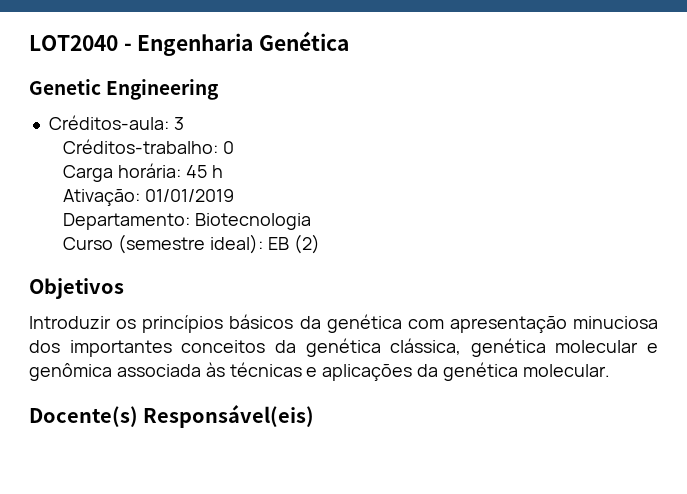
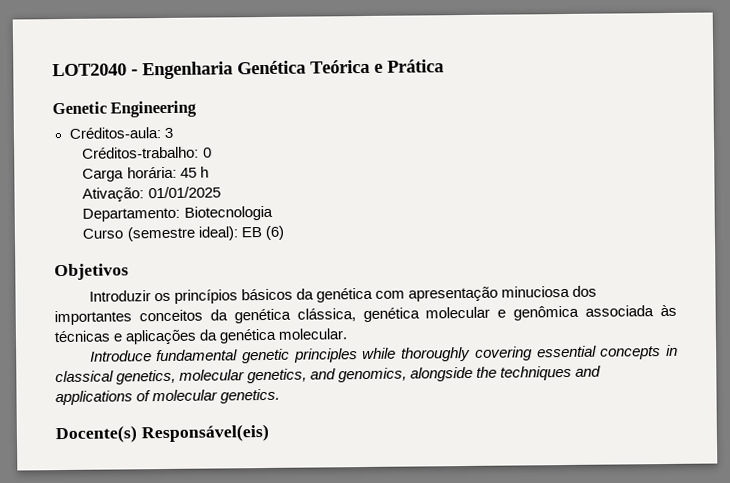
(350, 41) none -> [310,59,444,74] Teórica e Prática
[145,189,235,202] 01/01/2019 -> [147,186,221,199] 01/01/2025
[293,234,320,254] (2) -> [264,225,284,240] (6)
(610, 370) none -> [89,344,678,364] [55,365,602,385] [55,388,281,406] // Introduce fundamental genetic principles while thoroughly covering essential concepts in classical genetics, molecular genetics, and genomics, alongside the techniques and applications of molecular genetics.

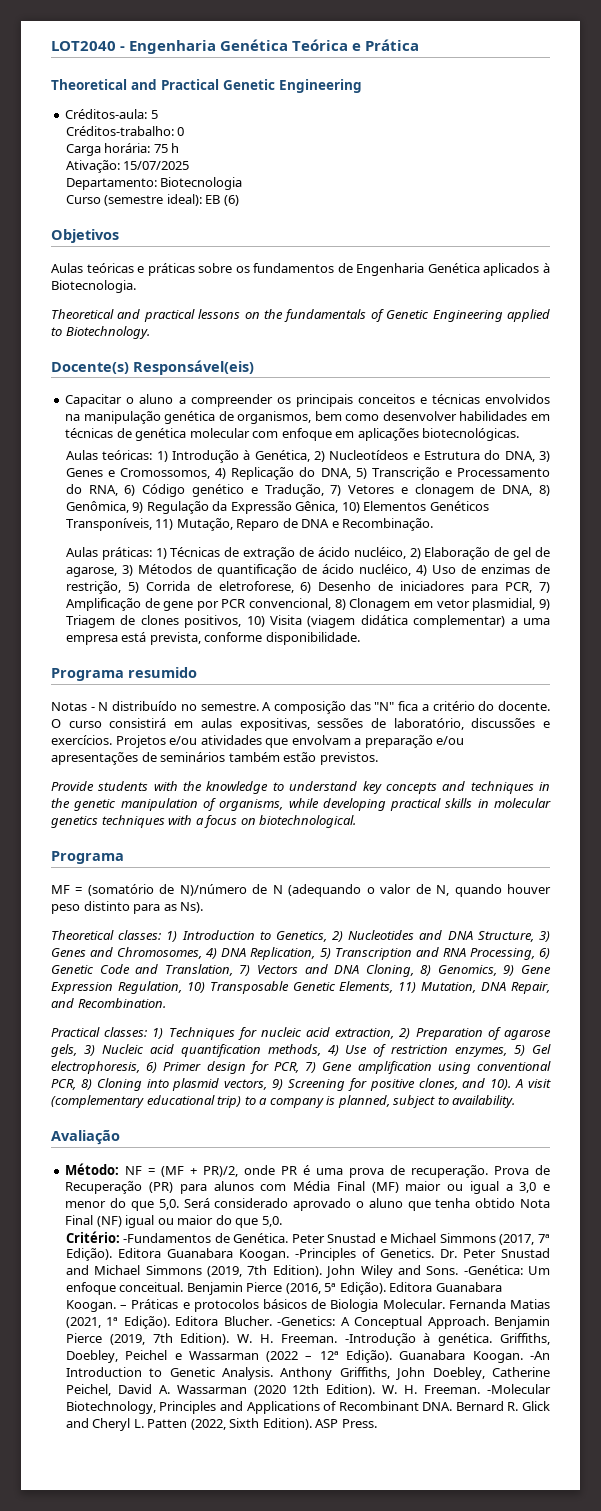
(444, 66) none -> [51,79,219,90] Theoretical and Practical
[163,127,173,138] 3 -> [150,110,158,119] 5
[179,167,197,178] 45 -> [153,144,168,153] 75
[147,186,221,199] 01/01/2025 -> [123,161,190,170] 15/07/2025
[88,285,598,304] [54,304,677,326] [54,328,348,345] [89,344,678,364] [55,365,602,385] [55,388,281,406] [55,423,269,444] Introduzir os princípios básicos da genética com apresentação minuciosa dos importantes conceitos da genética clássica, genética molecular e genômica associada às técnicas e aplicações da genética molecular. // Introduce fundamental genetic principles while thoroughly covering essential concepts in classical genetics, molecular genetics, and genomics, alongside the techniques and applications of molecular genetics. // Docente(s) Responsável(eis) -> [51,263,550,276] [51,280,136,293] [51,309,550,322] [51,326,150,339] [51,360,254,375] [65,394,550,407] [65,411,550,424] [65,428,520,441] [65,450,550,463] [65,467,550,480] [65,484,550,497] [65,501,489,514] [65,518,434,531] [65,547,551,560] [65,564,550,577] [65,581,550,594] [65,598,550,611] [65,615,550,628] [65,632,360,645] [51,667,197,681] [51,701,550,714] [51,718,550,731] [51,735,465,748] [51,752,378,765] [51,781,551,794] [51,798,551,811] [51,815,357,828] [51,851,124,864] [51,884,551,897] [51,901,204,914] [51,930,550,942] [51,947,550,960] [51,964,551,977] [51,981,551,994] [51,998,166,1008] [51,1027,551,1040] [51,1044,552,1057] [51,1061,551,1074] [51,1078,551,1091] [51,1095,516,1108] [51,1130,120,1145] [65,1163,551,1178] [65,1181,550,1194] [65,1198,550,1211] [65,1215,282,1228] [65,1231,550,1245] [65,1248,550,1261] [65,1265,550,1278] [65,1282,502,1295] [65,1299,550,1312] [65,1316,550,1329] [65,1333,550,1346] [65,1350,550,1363] [65,1367,550,1380] [65,1384,551,1396] [65,1401,550,1414] [65,1418,377,1431] Aulas teóricas e práticas sobre os fundamentos de Engenharia Genética aplicados à Biotecnologia. // Theoretical and practical lessons on the fundamentals of Genetic Engineering applied to Biotechnology. // Docente(s) Responsável(eis) // Capacitar o aluno a compreender os principais conceitos e técnicas envolvidos na manipulação genética de organismos, bem como desenvolver habilidades em técnicas de genética molecular com enfoque em aplicações biotecnológicas. // Aulas teóricas: 1) Introdução à Genética, 2) Nucleotídeos e Estrutura do DNA, 3) Genes e Cromossomos, 4) Replicação do DNA, 5) Transcrição e Processamento do RNA, 6) Código genético e Tradução, 7) Vetores e clonagem de DNA, 8) Genômica, 9) Regulação da Expressão Gênica, 10) Elementos Genéticos Transponíveis, 11) Mutação, Reparo de DNA e Recombinação. // Aulas práticas: 1) Técnicas de extração de ácido nucléico, 2) Elaboração de gel de agarose, 3) Métodos de quantificação de ácido nucléico, 4) Uso de enzimas de restrição, 5) Corrida de eletroforese, 6) Desenho de iniciadores para PCR, 7) Amplificação de gene por PCR convencional, 8) Clonagem em vetor plasmidial, 9) Triagem de clones positivos, 10) Visita (viagem didática complementar) a uma empresa está prevista, conforme disponibilidade. // Programa resumido // Notas - N distribuído no semestre. A composição das "N" fica a critério do docente. O curso consistirá em aulas expositivas, sessões de laboratório, discussões e exercícios. Projetos e/ou atividades que envolvam a preparação e/ou apresentações de seminários também estão previstos. // Provide students with the knowledge to understand key concepts and techniques in the genetic manipulation of organisms, while developing practical skills in molecular genetics techniques with a focus on biotechnological. // Programa // MF = (somatório de N)/número de N (adequando o valor de N, quando houver peso distinto para as Ns). // Theoretical classes: 1) Introduction to Genetics, 2) Nucleotides and DNA Structure, 3) Genes and Chromosomes, 4) DNA Replication, 5) Transcription and RNA Processing, 6) Genetic Code and Translation, 7) Vectors and DNA Cloning, 8) Genomics, 9) Gene Expression Regulation, 10) Transposable Genetic Elements, 11) Mutation, DNA Repair, and Recombination. // Practical classes: 1) Techniques for nucleic acid extraction, 2) Preparation of agarose gels, 3) Nucleic acid quantification methods, 4) Use of restriction enzymes, 5) Gel electrophoresis, 6) Primer design for PCR, 7) Gene amplification using conventional PCR, 8) Cloning into plasmid vectors, 9) Screening for positive clones, and 10). A visit (complementary educational trip) to a company is planned, subject to availability. // Avaliação // Método: NF = (MF + PR)/2, onde PR é uma prova de recuperação. Prova de Recuperação (PR) para alunos com Média Final (MF) maior ou igual a 3,0 e menor do que 5,0. Será considerado aprovado o aluno que tenha obtido Nota Final (NF) igual ou maior do que 5,0. // Critério: -Fundamentos de Genética. Peter Snustad e Michael Simmons (2017, 7ª Edição). Editora Guanabara Koogan. -Principles of Genetics. Dr. Peter Snustad and Michael Simmons (2019, 7th Edition). John Wiley and Sons. -Genética: Um enfoque conceitual. Benjamin Pierce (2016, 5ª Edição). Editora Guanabara Koogan. – Práticas e protocolos básicos de Biologia Molecular. Fernanda Matias (2021, 1ª Edição). Editora Blucher. -Genetics: A Conceptual Approach. Benjamin Pierce (2019, 7th Edition). W. H. Freeman. -Introdução à genética. Griffiths, Doebley, Peichel e Wassarman (2022 – 12ª Edição). Guanabara Koogan. -An Introduction to Genetic Analysis. Anthony Griffiths, John Doebley, Catherine Peichel, David A. Wassarman (2020 12th Edition). W. H. Freeman. -Molecular Biotechnology, Principles and Applications of Recombinant DNA. Bernard R. Glick and Cheryl L. Patten (2022, Sixth Edition). ASP Press.

